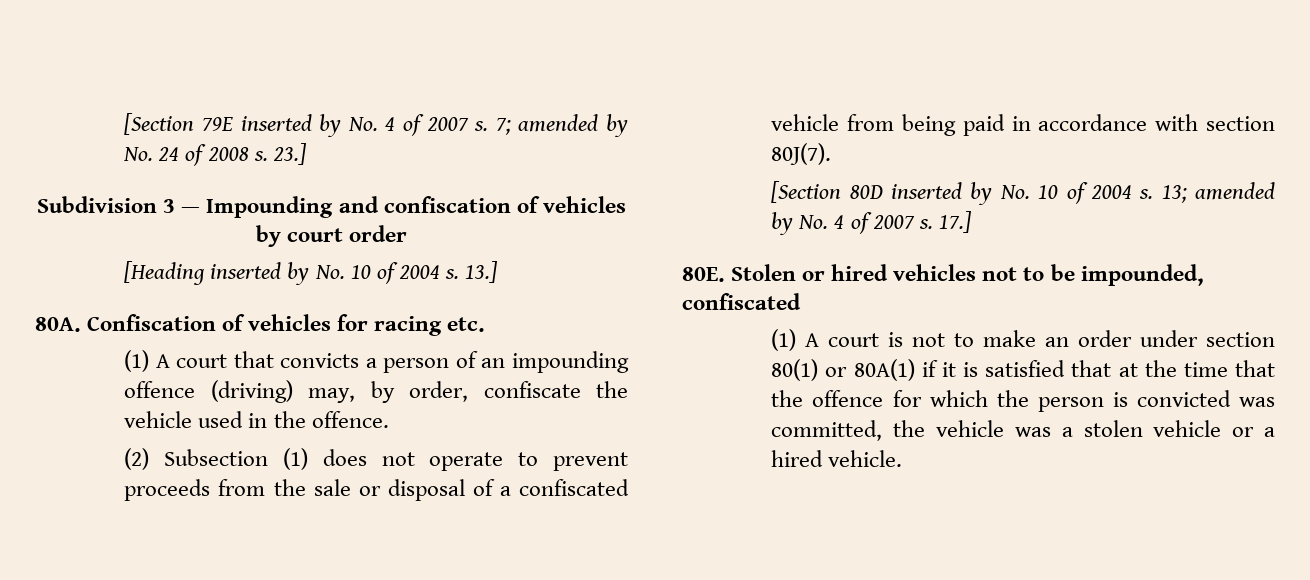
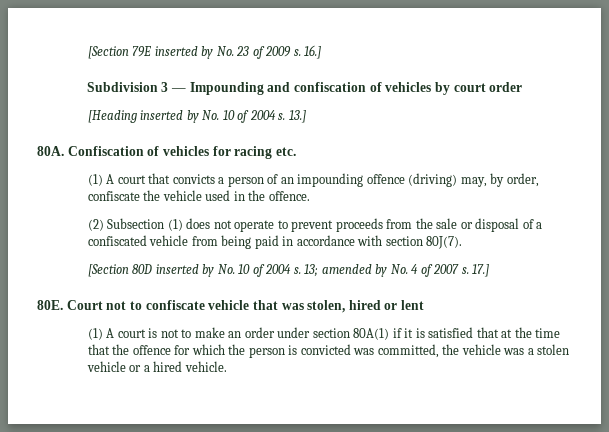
[385,114,629,137] [123,143,307,166] 4 of 2007 s. 7; amended by No. 24 of 2008 s. 23.] -> [236,45,322,59] 23 of 2009 s. 16.]
[731,264,1204,286] [682,293,801,310] Stolen or hired vehicles not to be impounded, confiscated -> [66,300,425,313] Court not to confiscate vehicle that was stolen, hired or lent
[771,359,848,381] 80(1) or -> (350, 333) none

